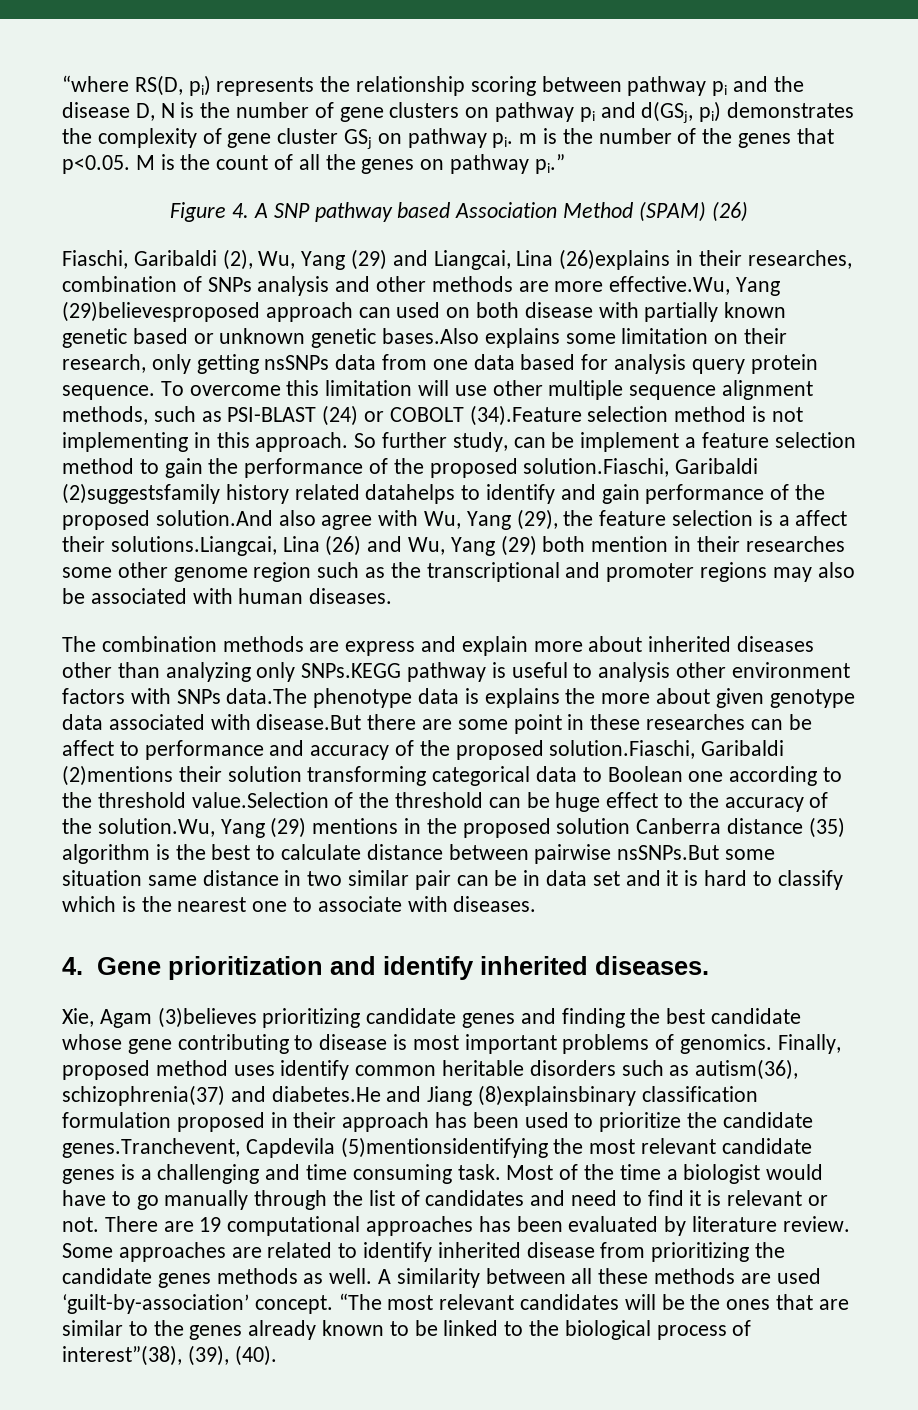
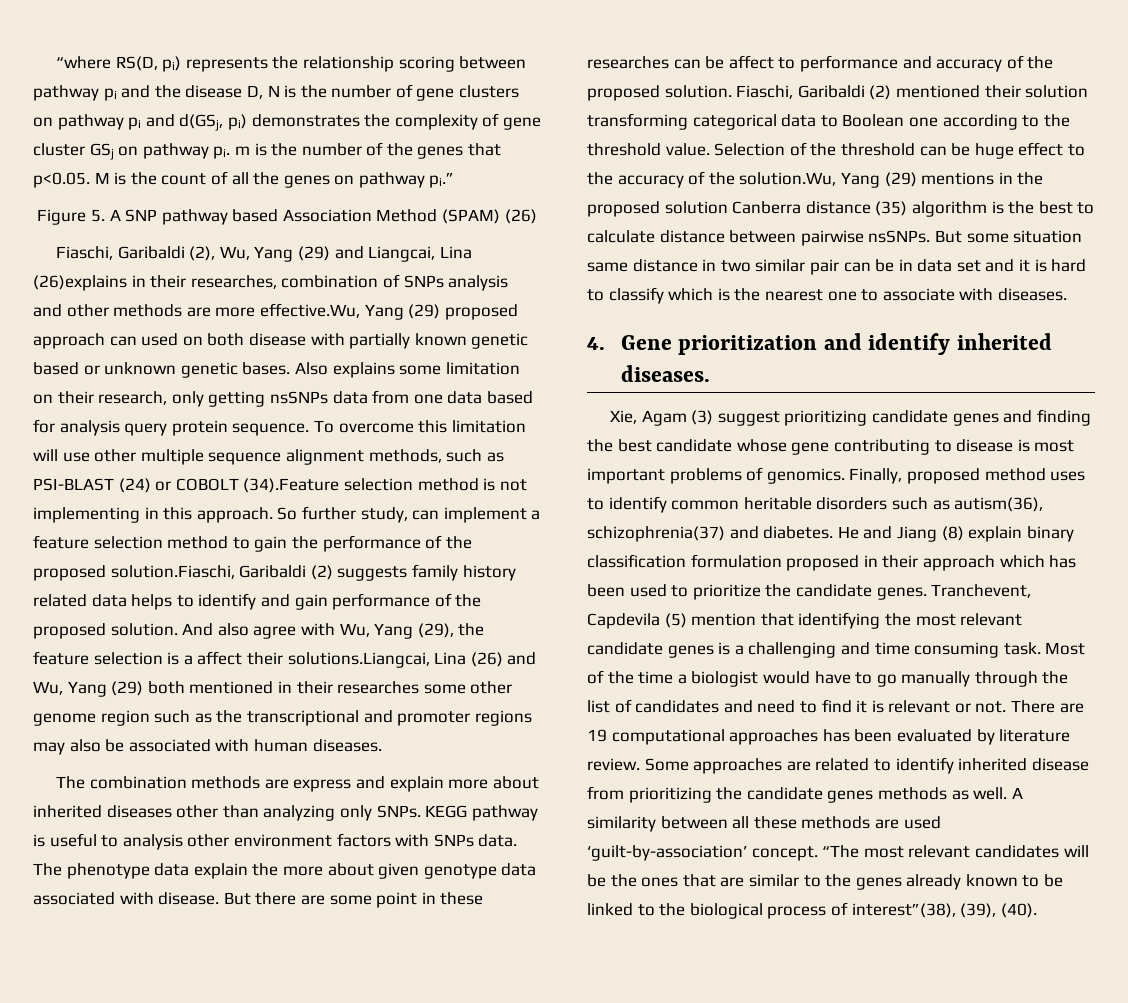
[232,203,250,218] 4. -> [90,209,105,222] 5.
[62,301,260,322] (29)believesproposed -> [408,304,518,320] (29) proposed
[382,328,480,344] bases.Also -> [242,362,328,375] bases. Also
[551,432,575,448] be -> (440, 515) none
[62,483,456,504] (2)suggestsfamily history related datahelps -> [310,564,516,581] [33,594,173,610] (2) suggests family history related data helps
[155,510,273,526] solution.And -> [110,623,214,636] solution. And
[591,536,669,552] mention -> [189,681,274,694] mentioned
[301,663,402,678] SNPs.KEGG -> [376,805,468,818] SNPs. KEGG
[226,688,560,708] data.The phenotype data is explains -> [478,834,518,847] [33,863,248,879] data. The phenotype data explain
[256,714,362,730] disease.But -> [158,892,251,905] disease. But
[549,740,785,759] [62,765,173,786] solution.Fiaschi, Garibaldi (2)mentions -> [664,85,980,100] solution. Fiaschi, Garibaldi (2) mentioned
[191,792,329,808] value.Selection -> [665,143,786,156] value. Selection
[617,845,720,860] nsSNPs.But -> [868,230,962,243] nsSNPs. But
[157,1007,257,1028] (3)believes -> [691,410,780,426] (3) suggest
(275, 1070) none -> [587,498,604,510] to
[271,1085,637,1106] diabetes.He and Jiang (8)explainsbinary -> [763,526,1074,542] diabetes. He and Jiang (8) explain binary
(430, 1122) none -> [999,555,1045,568] which
[62,1137,548,1158] genes.Tranchevent, Capdevila (5)mentionsidentifying -> [876,584,1032,600] [587,612,881,629] genes. Tranchevent, Capdevila (5) mention that identifying

